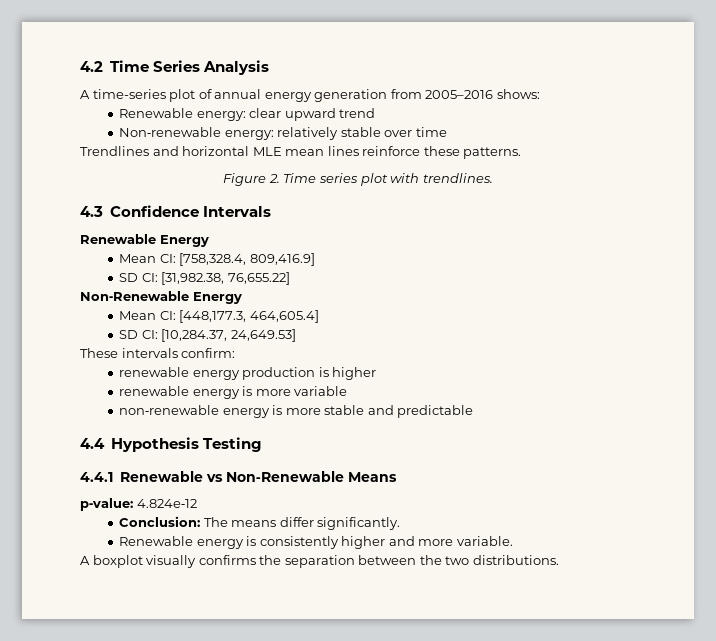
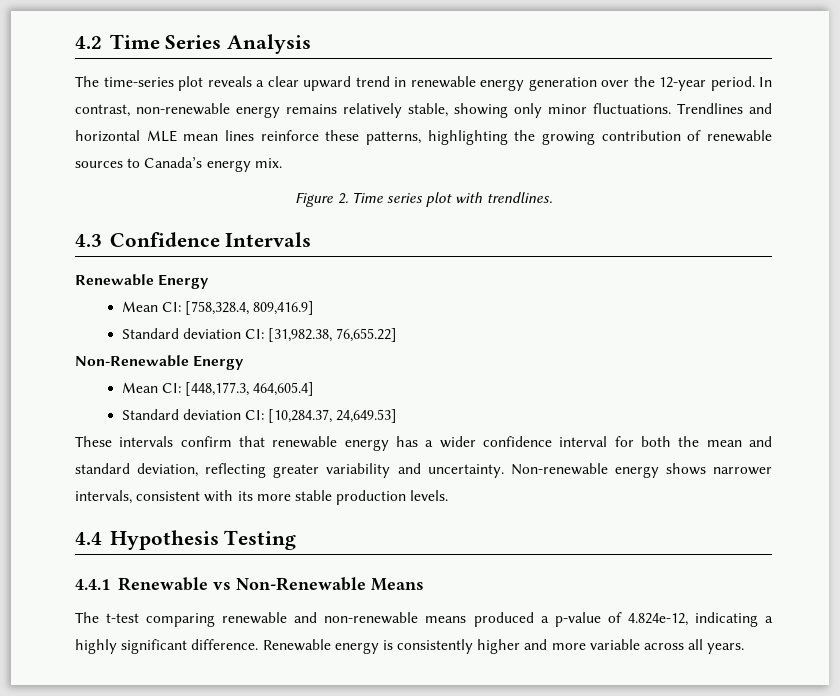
[80,90,90,99] A -> [75,76,99,87] The
[198,89,540,102] [119,108,376,121] [119,127,447,140] of annual energy generation from 2005–2016 shows: // Renewable energy: clear upward trend // Non‑renewable energy: relatively stable over time // -> [207,76,772,91] [75,103,671,118] reveals a clear upward trend in renewable energy generation over the 12-year period. In contrast, non-renewable energy remains relatively stable, showing only minor fluctuations.
[463,147,522,159] patterns. -> [365,130,772,145] [75,157,282,172] patterns, highlighting the growing contribution of renewable sources to Canada’s energy mix.
[119,273,139,282] SD -> [121,328,241,339] Standard deviation
[119,330,139,339] SD -> [121,409,241,420] Standard deviation
[181,348,236,358] [119,367,377,380] [119,386,348,399] [119,405,474,418] confirm: // renewable energy production is higher // renewable energy is more variable // non‑renewable energy is more stable and predictable -> [180,436,773,451] [75,463,773,478] [75,490,449,505] confirm that renewable energy has a wider confidence interval for both the mean and standard deviation, reflecting greater variability and uncertainty. Non-renewable energy shows narrower intervals, consistent with its more stable production levels.
[80,498,197,511] [119,516,401,530] p‑value: 4.824e‑12 // Conclusion: The means differ significantly. // -> [75,612,774,627] [75,639,259,654] The t-test comparing renewable and non-renewable means produced a p-value of 4.824e-12, indicating a highly significant difference.
[456,536,513,546] [80,555,559,568] variable. // A boxplot visually confirms the separation between the two distributions. -> [589,639,745,654] variable across all years.

